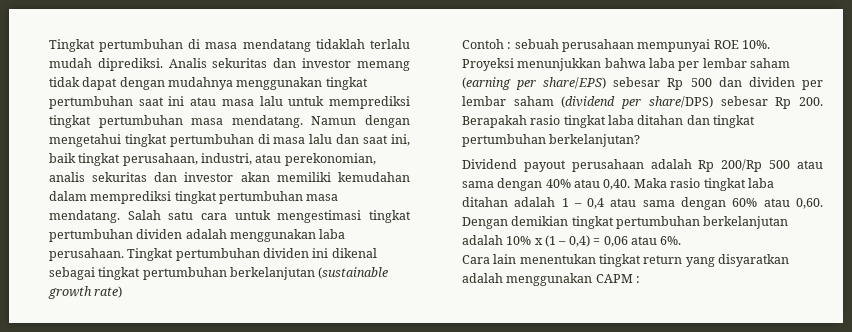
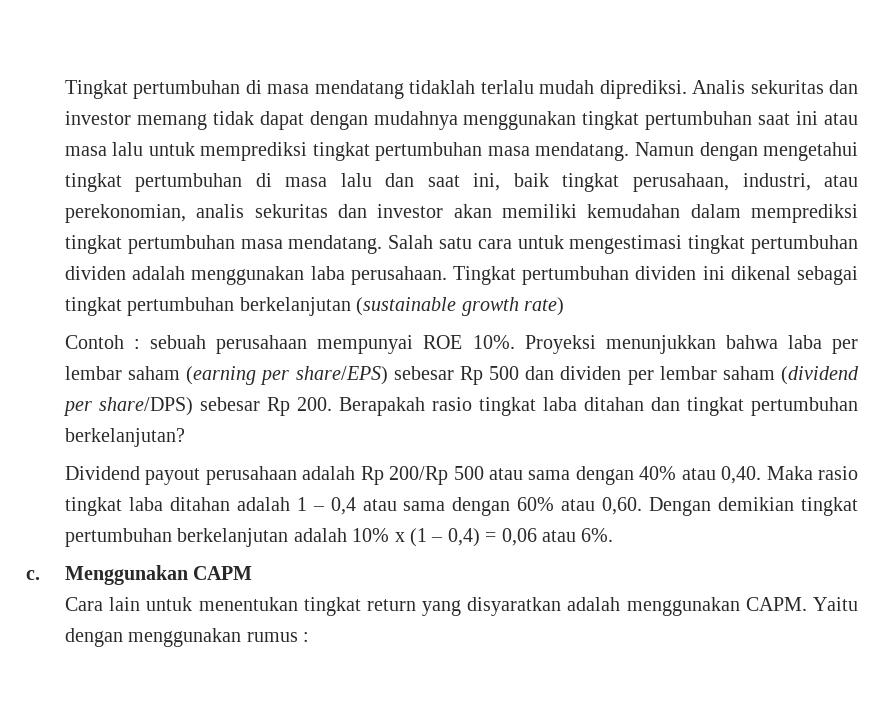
(682, 240) none -> [26,565,253,585] // c. Menggunakan CAPM
(517, 259) none -> [146,597,193,611] untuk
[595,274,633,283] CAPM -> [745,597,858,611] [64,628,298,647] CAPM. Yaitu dengan menggunakan rumus

